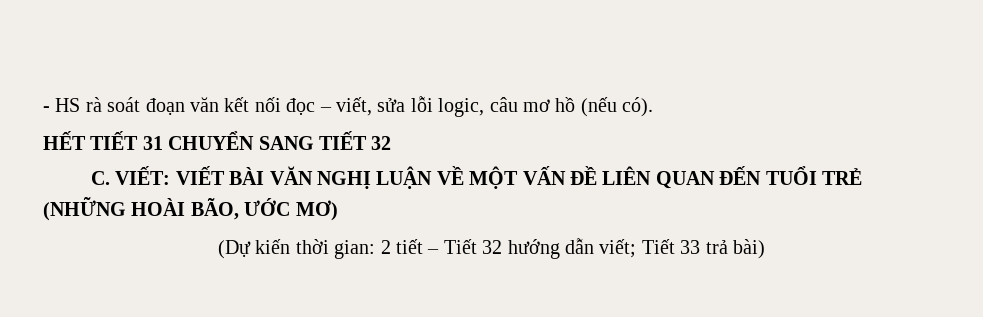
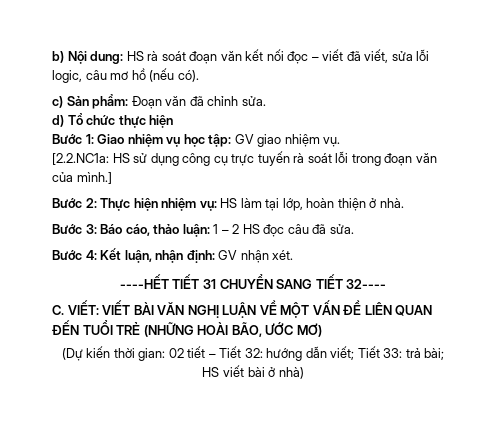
[43,106,50,112] - -> [52,51,124,64] b) Nội dung:
(332, 109) none -> [322,49,361,61] viết đã
[43,131,86,150] HẾT -> [52,94,266,109] [52,113,174,128] [52,134,341,147] [52,151,437,166] [52,172,112,184] [52,198,404,211] [52,224,354,237] [52,248,294,263] [119,274,169,289] c) Sản phẩm: Đoạn văn đã chỉnh sửa. // d) Tổ chức thực hiện // Bước 1: Giao nhiệm vụ học tập: GV giao nhiệm vụ. // [2.2.NC1a: HS sử dụng công cụ trực tuyến rà soát lỗi trong đoạn văn của mình.] // Bước 2: Thực hiện nhiệm vụ: HS làm tại lớp, hoàn thiện ở nhà. // Bước 3: Báo cáo, thảo luận: 1 – 2 HS đọc câu đã sửa. // Bước 4: Kết luận, nhận định: GV nhận xét. // ----HẾT
[371,136,392,150] 32 -> [346,279,387,289] 32----
[380,240,391,254] 2 -> [168,348,184,358] 02
[482,240,503,254] 32 -> [244,348,263,358] 32:
[680,239,765,259] 33 trả bài) -> [383,348,445,360] [202,365,304,379] 33: trả bài; HS viết bài ở nhà)

